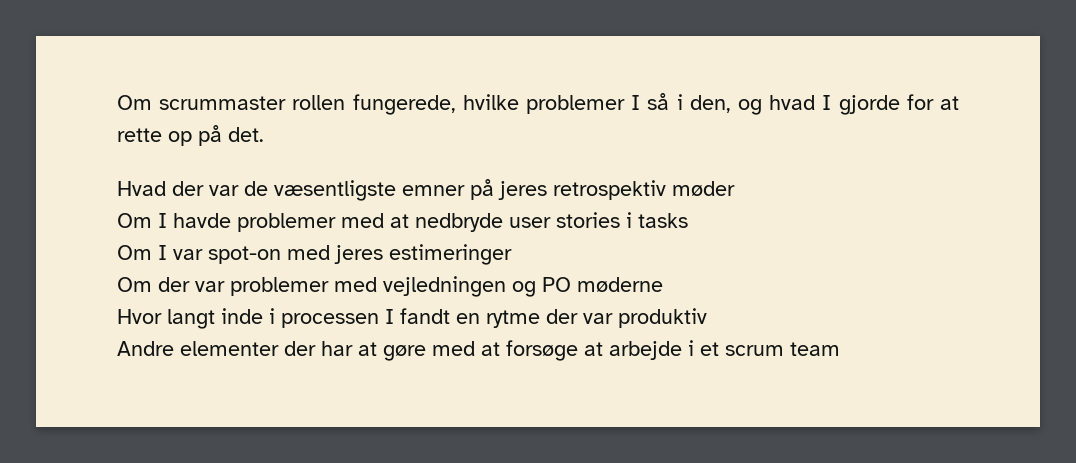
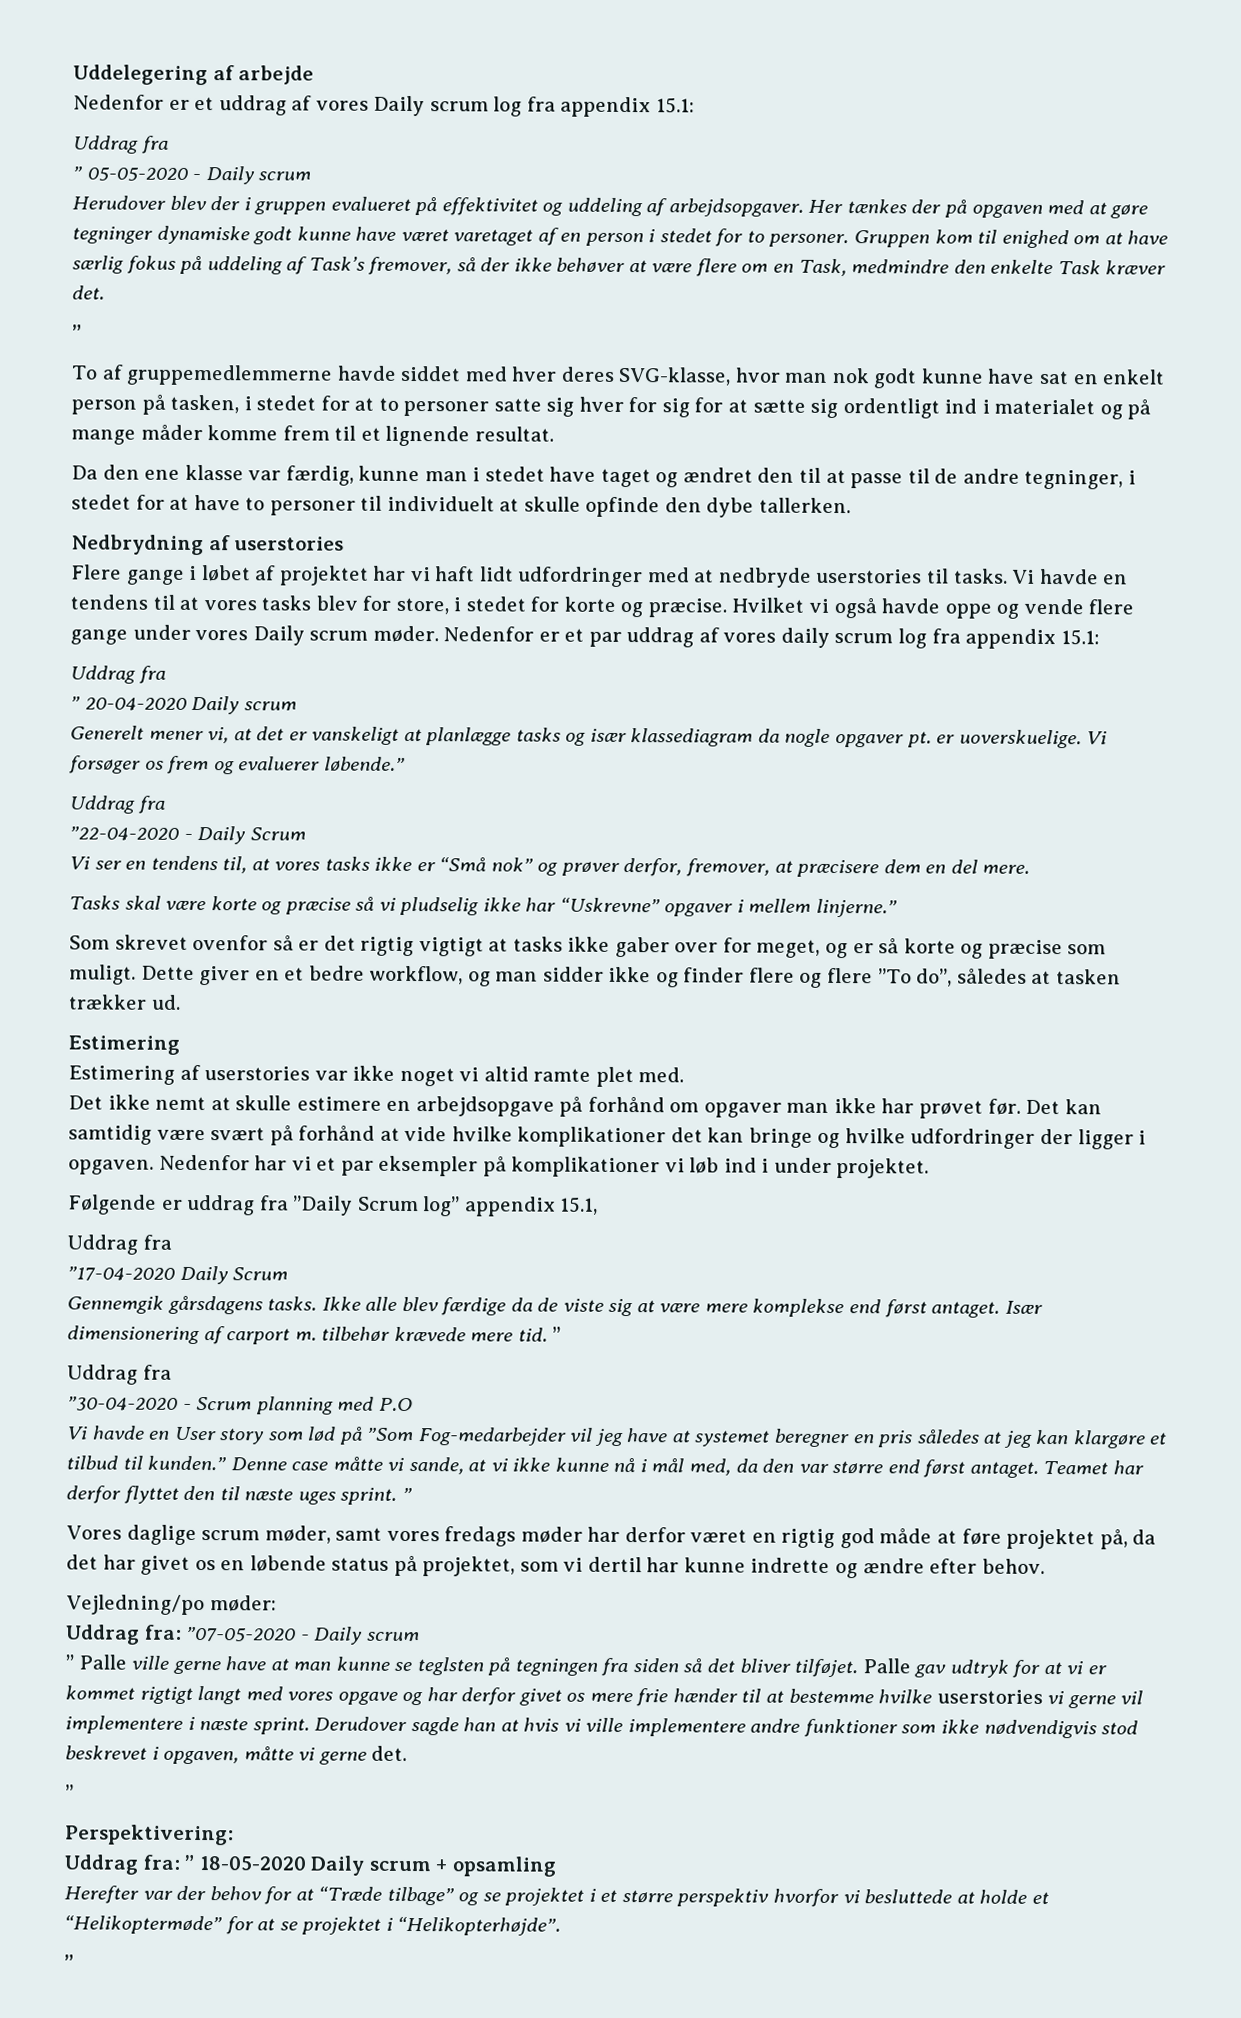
[117,93,960,115] [117,125,264,146] [117,179,735,201] [117,212,688,232] [117,244,512,265] [117,276,663,297] [117,308,707,329] [117,340,840,361] Om scrummaster rollen fungerede, hvilke problemer I så i den, og hvad I gjorde for at rette op på det. // Hvad der var de væsentligste emner på jeres retrospektiv møder // Om I havde problemer med at nedbryde user stories i tasks // Om I var spot-on med jeres estimeringer // Om der var problemer med vejledningen og PO møderne // Hvor langt inde i processen I fandt en rytme der var produktiv // Andre elementer der har at gøre med at forsøge at arbejde i et scrum team -> [73,64,315,86] [73,94,695,118] [73,135,169,154] [72,166,312,185] [72,195,1149,219] [72,225,1169,249] [72,255,1167,277] [72,285,105,300] [72,324,82,340] [71,364,1166,389] [71,393,1152,420] [71,423,554,447] [71,464,1136,490] [71,494,851,518] [71,534,345,556] [71,564,1129,588] [70,594,1135,619] [70,624,1100,650] [70,665,166,684] [70,695,297,715] [70,725,1108,749] [69,755,405,775] [69,795,165,814] [69,826,306,845] [69,855,1031,878] [69,895,898,918] [69,934,1107,960] [69,964,1121,988] [68,994,181,1010] [68,1035,180,1055] [68,1064,685,1088] [68,1094,1102,1119] [68,1124,1147,1150] [68,1154,930,1179] [68,1194,599,1217] [67,1234,172,1255] [67,1265,289,1285] [67,1295,1043,1318] [67,1325,562,1345] [67,1364,172,1385] [67,1396,413,1415] [66,1425,1168,1449] [66,1455,1144,1478] [66,1485,412,1505] [66,1524,1157,1550] [66,1554,1045,1579] [66,1594,277,1616] [65,1624,420,1645] [65,1654,1107,1678] [65,1685,1144,1709] [65,1715,1139,1739] [65,1745,408,1765] [65,1784,74,1800] [65,1824,234,1846] [64,1854,557,1877] [64,1885,1049,1908] [64,1915,562,1936] [64,1954,74,1970] Uddelegering af arbejde // Nedenfor er et uddrag af vores Daily scrum log fra appendix 15.1: // Uddrag fra // ” 05-05-2020 - Daily scrum // Herudover blev der i gruppen evalueret på effektivitet og uddeling af arbejdsopgaver. Her tænkes der på opgaven med at gøre tegninger dynamiske godt kunne have været varetaget af en person i stedet for to personer. Gruppen kom til enighed om at have særlig fokus på uddeling af Task’s fremover, så der ikke behøver at være flere om en Task, medmindre den enkelte Task kræver det. // ” // To af gruppemedlemmerne havde siddet med hver deres SVG-klasse, hvor man nok godt kunne have sat en enkelt person på tasken, i stedet for at to personer satte sig hver for sig for at sætte sig ordentligt ind i materialet og på mange måder komme frem til et lignende resultat. // Da den ene klasse var færdig, kunne man i stedet have taget og ændret den til at passe til de andre tegninger, i stedet for at have to personer til individuelt at skulle opfinde den dybe tallerken. // Nedbrydning af userstories // Flere gange i løbet af projektet har vi haft lidt udfordringer med at nedbryde userstories til tasks. Vi havde en tendens til at vores tasks blev for store, i stedet for korte og præcise. Hvilket vi også havde oppe og vende flere gange under vores Daily scrum møder. Nedenfor er et par uddrag af vores daily scrum log fra appendix 15.1: // Uddrag fra // ” 20-04-2020 Daily scrum // Generelt mener vi, at det er vanskeligt at planlægge tasks og især klassediagram da nogle opgaver pt. er uoverskuelige. Vi forsøger os frem og evaluerer løbende.” // Uddrag fra // ”22-04-2020 - Daily Scrum // Vi ser en tendens til, at vores tasks ikke er “Små nok” og prøver derfor, fremover, at præcisere dem en del mere. // Tasks skal være korte og præcise så vi pludselig ikke har “Uskrevne” opgaver i mellem linjerne.” // Som skrevet ovenfor så er det rigtig vigtigt at tasks ikke gaber over for meget, og er så korte og præcise som muligt. Dette giver en et bedre workflow, og man sidder ikke og finder flere og flere ”To do”, således at tasken trækker ud. // Estimering // Estimering af userstories var ikke noget vi altid ramte plet med. // Det ikke nemt at skulle estimere en arbejdsopgave på forhånd om opgaver man ikke har prøvet før. Det kan samtidig være svært på forhånd at vide hvilke komplikationer det kan bringe og hvilke udfordringer der ligger i opgaven. Nedenfor har vi et par eksempler på komplikationer vi løb ind i under projektet. // Følgende er uddrag fra ”Daily Scrum log” appendix 15.1, // Uddrag fra // ”17-04-2020 Daily Scrum // Gennemgik gårsdagens tasks. Ikke alle blev færdige da de viste sig at være mere komplekse end først antaget. Især dimensionering af carport m. tilbehør krævede mere tid. ” // Uddrag fra // ”30-04-2020 - Scrum planning med P.O // Vi havde en User story som lød på ”Som Fog-medarbejder vil jeg have at systemet beregner en pris således at jeg kan klargøre et tilbud til kunden.” Denne case måtte vi sande, at vi ikke kunne nå i mål med, da den var større end først antaget. Teamet har derfor flyttet den til næste uges sprint. ” // Vores daglige scrum møder, samt vores fredags møder har derfor været en rigtig god måde at føre projektet på, da det har givet os en løbende status på projektet, som vi dertil har kunne indrette og ændre efter behov. // Vejledning/po møder: // Uddrag fra: ”07-05-2020 - Daily scrum // ” Palle ville gerne have at man kunne se teglsten på tegningen fra siden så det bliver tilføjet. Palle gav udtryk for at vi er kommet rigtigt langt med vores opgave og har derfor givet os mere frie hænder til at bestemme hvilke userstories vi gerne vil implementere i næste sprint. Derudover sagde han at hvis vi ville implementere andre funktioner som ikke nødvendigvis stod beskrevet i opgaven, måtte vi gerne det. // ” // Perspektivering: // Uddrag fra: ” 18-05-2020 Daily scrum + opsamling // Herefter var der behov for at “Træde tilbage” og se projektet i et større perspektiv hvorfor vi besluttede at holde et “Helikoptermøde” for at se projektet i “Helikopterhøjde”. // ”

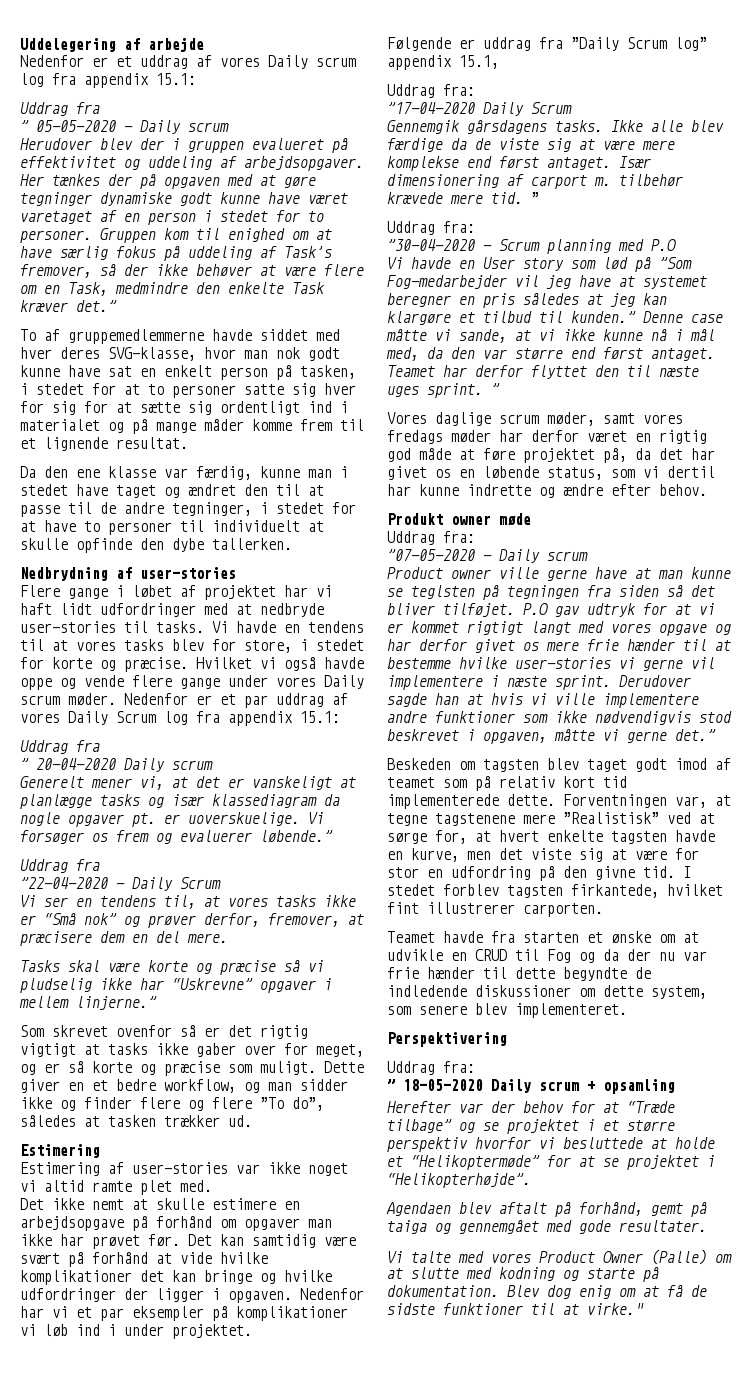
[72,285,105,300] [72,324,82,340] det. // ” -> [76,300,117,312] det.”
[234,536,345,551] userstories -> [140,567,236,579] user-stories
[816,568,923,584] userstories -> [20,621,116,633] user-stories
[780,627,894,648] daily scrum -> [68,711,156,725] Daily Scrum
[204,1066,311,1081] userstories -> [132,1162,228,1174] user-stories
[142,1234,172,1250] fra -> [443,84,475,96] fra:
[142,1364,172,1380] fra -> [443,221,475,233] fra:
[331,1554,516,1577] status på projektet, -> [547,467,603,480] status,
[66,1594,277,1616] [65,1624,182,1645] Vejledning/po møder: // Uddrag fra: -> [387,513,531,526] [387,531,475,545] Produkt owner møde // Uddrag fra: //
[65,1654,127,1670] ” Palle -> [387,567,491,579] Product owner
[862,1658,911,1674] Palle -> [523,603,548,615] P.O
[936,1689,1043,1704] userstories -> [515,657,611,669] user-stories
[371,1745,408,1762] [65,1784,74,1800] [65,1824,234,1846] [64,1854,181,1875] det. // ” // Perspektivering: // Uddrag fra: -> [675,729,716,741] [387,758,731,772] [387,776,627,791] [387,794,731,809] [387,812,715,826] [387,830,715,844] [387,848,699,862] [387,866,691,881] [387,884,723,898] [387,902,603,917] [387,931,699,944] [387,949,707,963] [387,967,651,981] [387,985,707,999] [387,1003,627,1018] [387,1032,507,1047] [387,1061,475,1075] det.” // Beskeden om tagsten blev taget godt imod af teamet som på relativ kort tid implementerede dette. Forventningen var, at tegne tagstenene mere ”Realistisk” ved at sørge for, at hvert enkelte tagsten havde en kurve, men det viste sig at være for stor en udfordring på den givne tid. I stedet forblev tagsten firkantede, hvilket fint illustrerer carporten. // Teamet havde fra starten et ønske om at udvikle en CRUD til Fog og da der nu var frie hænder til dette begyndte de indledende diskussioner om dette system, som senere blev implementeret. // Perspektivering // Uddrag fra: //
[64,1954,74,1970] ” -> [386,1202,707,1217] [387,1220,707,1234] [387,1249,732,1265] [387,1267,659,1282] [387,1285,707,1299] [387,1303,644,1315] Agendaen blev aftalt på forhånd, gemt på taiga og gennemgået med gode resultater. // Vi talte med vores Product Owner (Palle) om at slutte med kodning og starte på dokumentation. Blev dog enig om at få de sidste funktioner til at virke."

